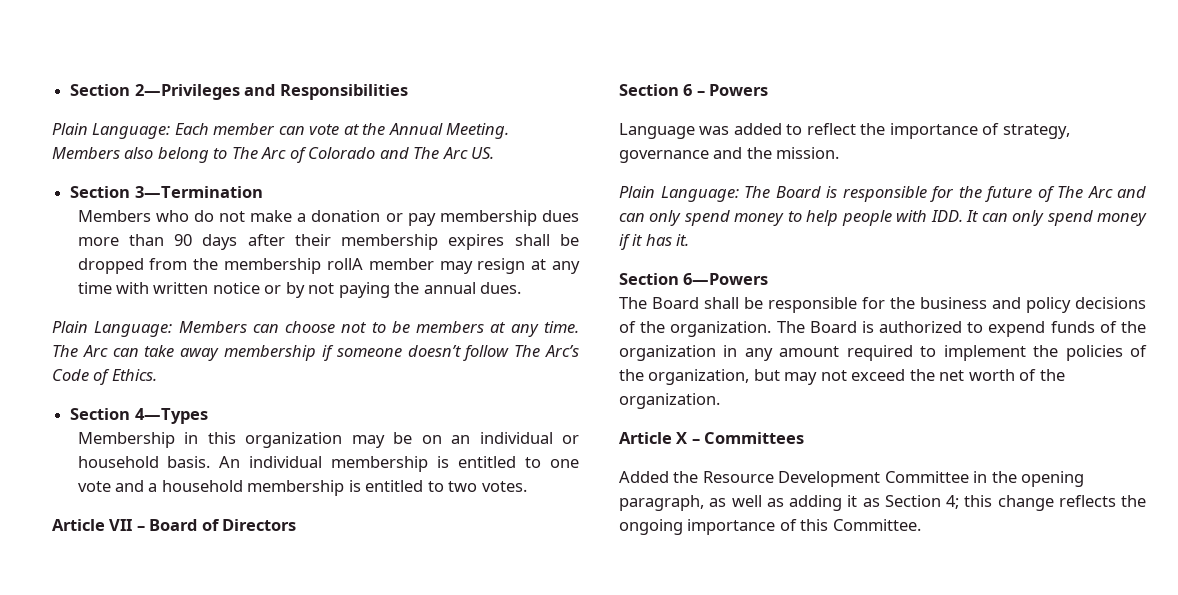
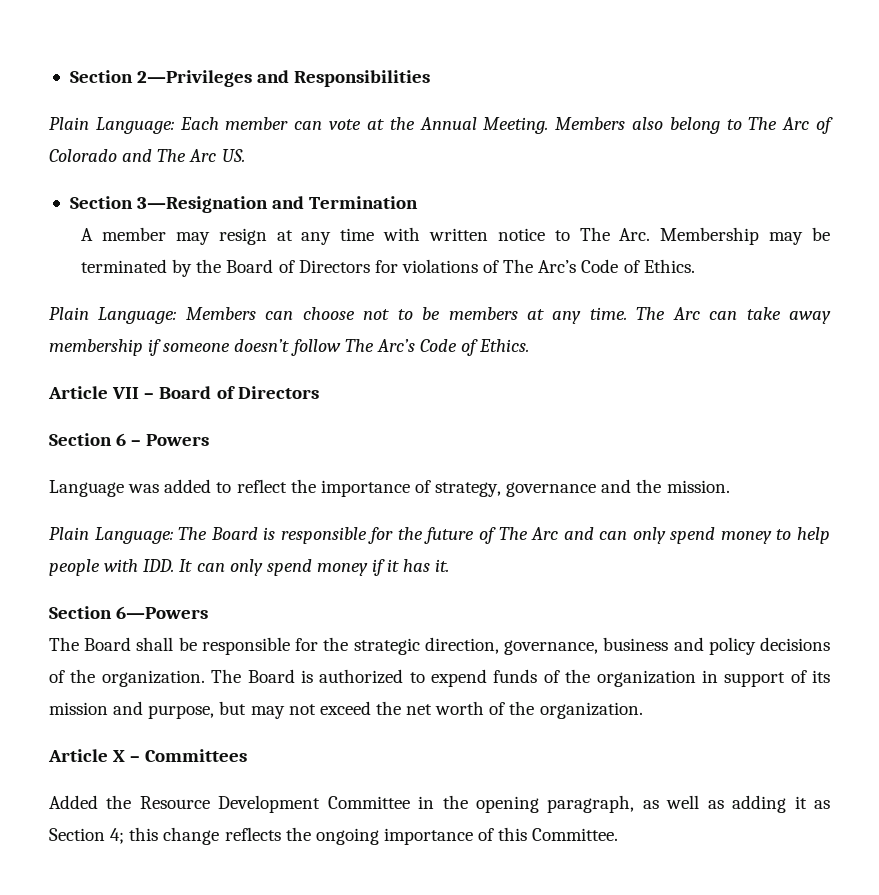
[134,186,263,198] [77,210,579,226] [77,234,579,250] [77,258,363,274] 3—Termination // Members who do not make a donation or pay membership dues more than 90 days after their membership expires shall be dropped from the membership rollA -> [137,196,419,213] [81,228,94,241] 3—Resignation and Termination // A
[264,282,522,298] or by not paying the annual dues. -> [554,227,830,245] [81,259,695,277] to The Arc. Membership may be terminated by the Board of Directors for violations of The Arc’s Code of Ethics.
[70,408,208,424] [77,432,579,448] [77,456,579,472] [77,480,527,496] // Section 4—Types // Membership in this organization may be on an individual or household basis. An individual membership is entitled to one vote and a household membership is entitled to two votes. -> (530, 345) none
(915, 303) none -> [353,637,599,655] strategic direction, governance,
[744,345,1147,361] [619,369,750,385] any amount required to implement the policies of the organization, -> [724,670,830,687] [49,701,215,719] support of its mission and purpose,

